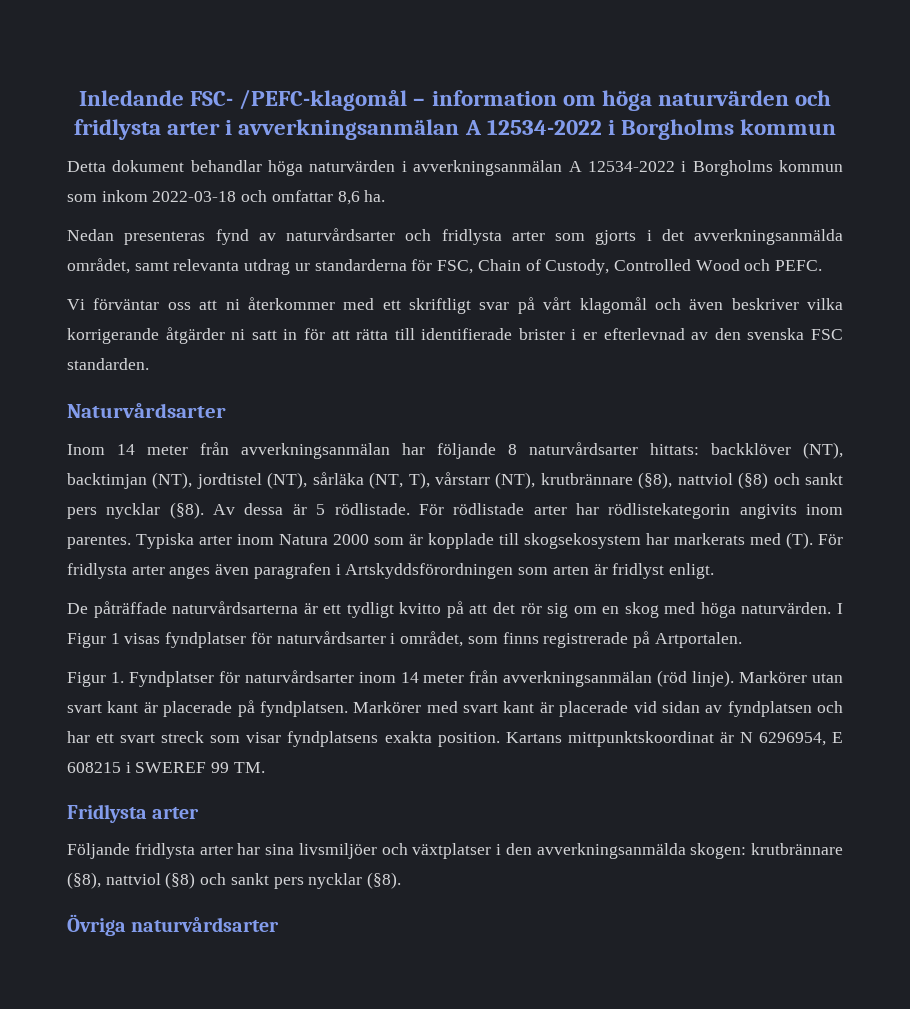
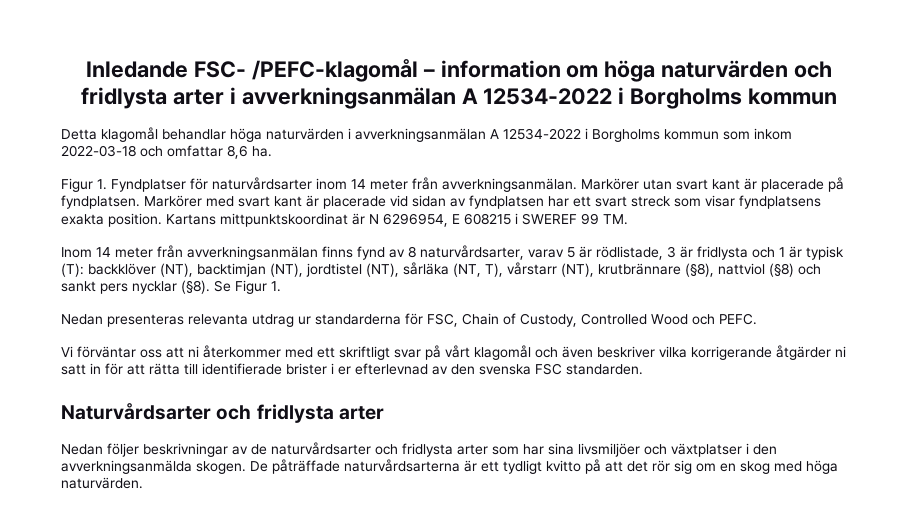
[112,160,185,172] dokument -> [101,127,158,142] klagomål
[67,228,843,245] [67,258,169,274] Nedan presenteras fynd av naturvårdsarter och fridlysta arter som gjorts i det avverkningsanmälda området, samt -> [61,177,844,192] [61,195,821,209] [61,213,628,227] [61,245,844,260] [61,262,821,277] [61,280,281,294] [61,314,184,327] Figur 1. Fyndplatser för naturvårdsarter inom 14 meter från avverkningsanmälan. Markörer utan svart kant är placerade på fyndplatsen. Markörer med svart kant är placerade vid sidan av fyndplatsen har ett svart streck som visar fyndplatsens exakta position. Kartans mittpunktskoordinat är N 6296954, E 608215 i SWEREF 99 TM. // Inom 14 meter från avverkningsanmälan finns fynd av 8 naturvårdsarter, varav 5 är rödlistade, 3 är fridlysta och 1 är typisk (T): backklöver (NT), backtimjan (NT), jordtistel (NT), sårläka (NT, T), vårstarr (NT), krutbrännare (§8), nattviol (§8) och sankt pers nycklar (§8). Se Figur 1. // Nedan presenteras
[67,442,843,459] [67,472,844,489] [67,502,843,519] [67,532,843,549] [67,563,714,579] // Inom 14 meter från avverkningsanmälan har följande 8 naturvårdsarter hittats: backklöver (NT), backtimjan (NT), jordtistel (NT), sårläka (NT, T), vårstarr (NT), krutbrännare (§8), nattviol (§8) och sankt pers nycklar (§8). Av dessa är 5 rödlistade. För rödlistade arter har rödlistekategorin angivits inom parentes. Typiska arter inom Natura 2000 som är kopplade till skogsekosystem har markerats med (T). För fridlysta arter anges även paragrafen i Artskyddsförordningen som arten är fridlyst enligt. // -> [216,404,384,423] [61,442,777,457] [61,460,246,474] och fridlysta arter // Nedan följer beskrivningar av de naturvårdsarter och fridlysta arter som har sina livsmiljöer och växtplatser i den avverkningsanmälda skogen.
[836,603,843,614] [67,631,742,648] [67,670,843,687] [67,700,843,717] [67,731,843,747] [67,762,265,773] [67,804,200,823] [67,843,843,859] [67,872,402,889] [67,914,280,936] I Figur 1 visas fyndplatser för naturvårdsarter i området, som finns registrerade på Artportalen. // Figur 1. Fyndplatser för naturvårdsarter inom 14 meter från avverkningsanmälan (röd linje). Markörer utan svart kant är placerade på fyndplatsen. Markörer med svart kant är placerade vid sidan av fyndplatsen och har ett svart streck som visar fyndplatsens exakta position. Kartans mittpunktskoordinat är N 6296954, E 608215 i SWEREF 99 TM. // Fridlysta arter // Följande fridlysta arter har sina livsmiljöer och växtplatser i den avverkningsanmälda skogen: krutbrännare (§8), nattviol (§8) och sankt pers nycklar (§8). // Övriga naturvårdsarter -> (143, 483) none

